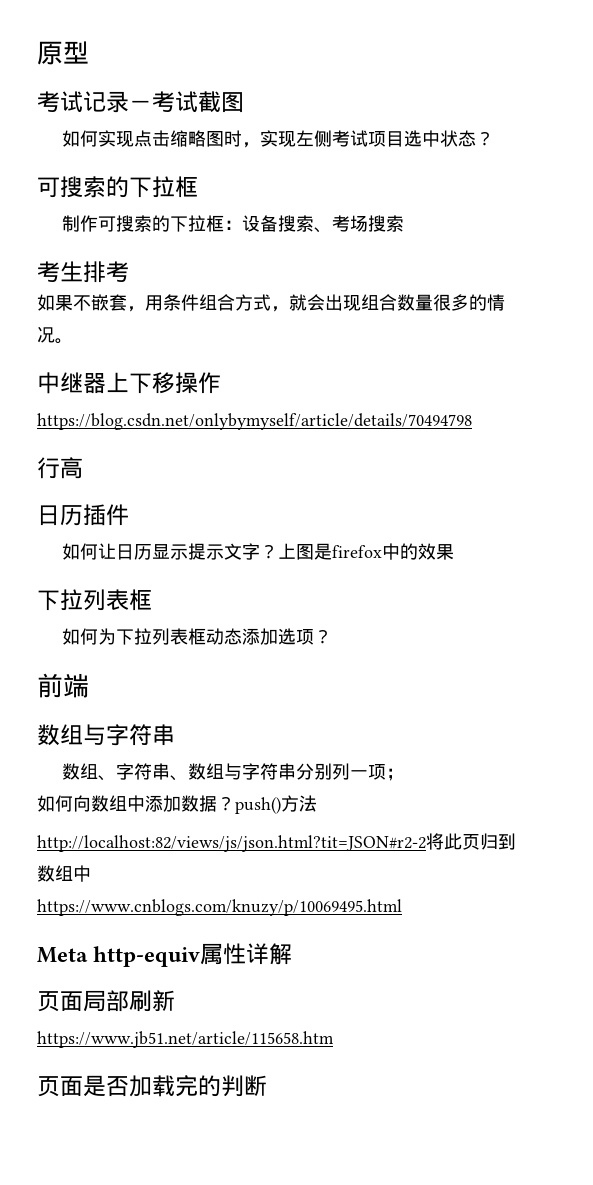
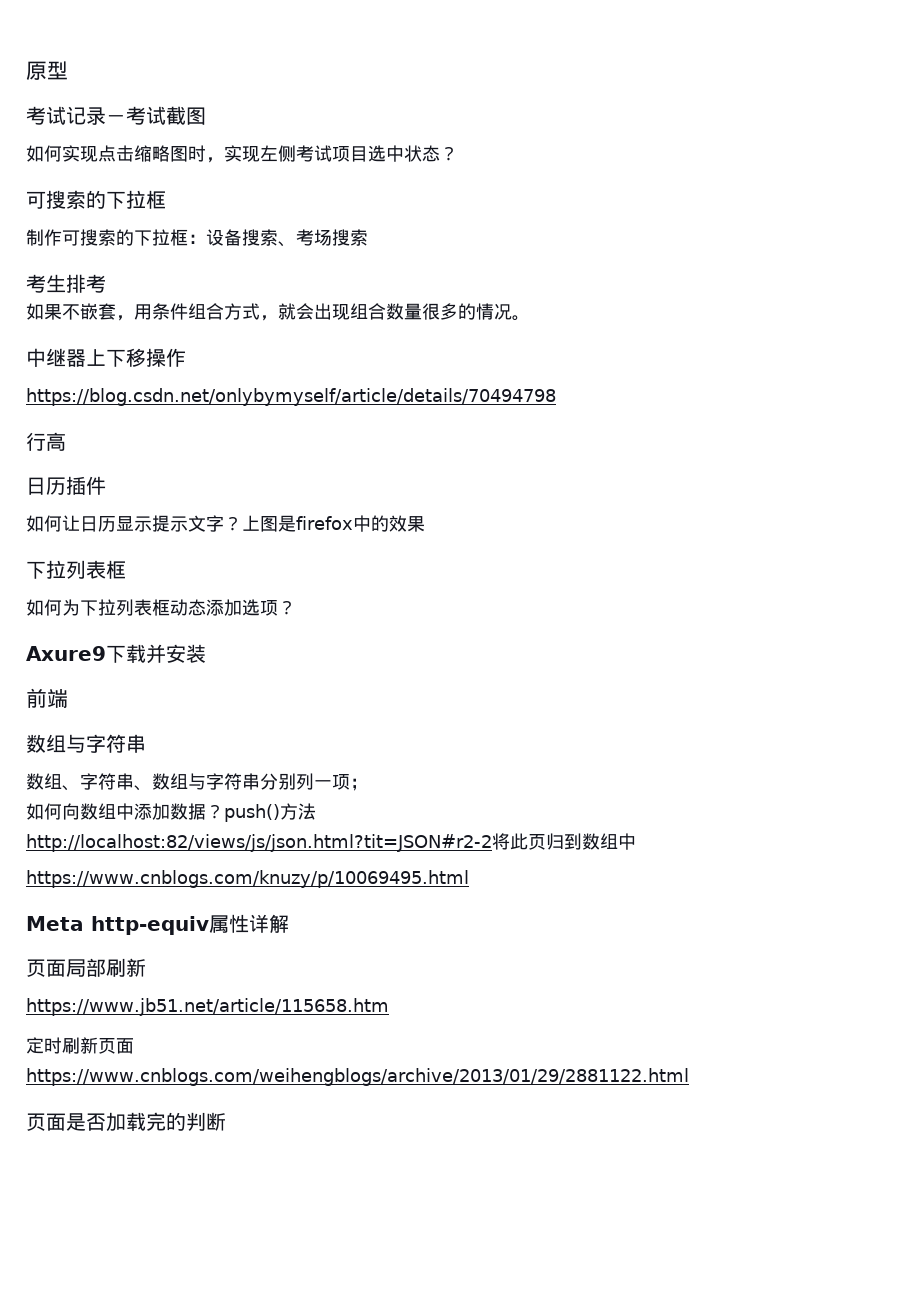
(333, 636) none -> [26,644,206,664] // Axure9下载并安装
(334, 1039) none -> [26,1037,134,1054] [26,1068,689,1086] // 定时刷新页面 // https://www.cnblogs.com/weihengblogs/archive/2013/01/29/2881122.html

